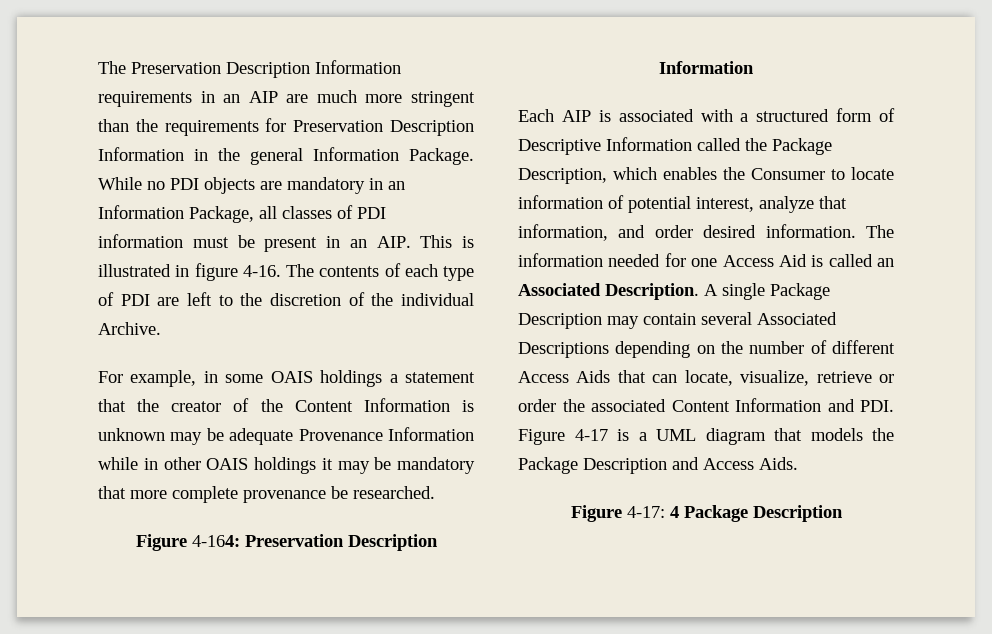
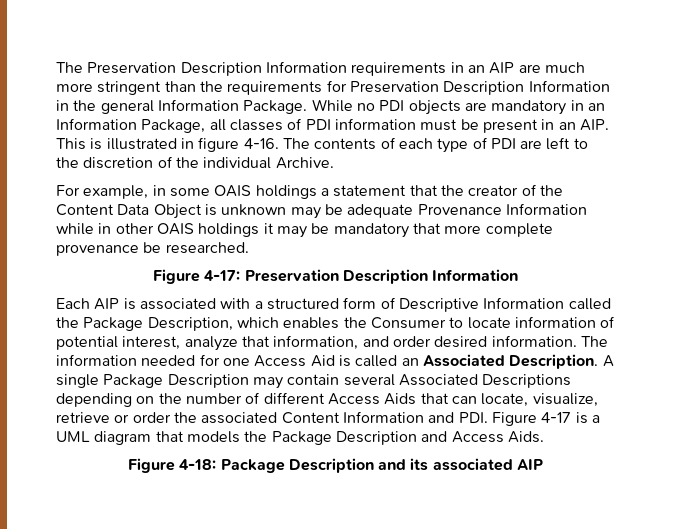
[363,398,450,412] Information -> [117,204,202,219] Data Object
[191,535,240,547] 4-164: -> [204,270,241,281] 4-17:
[626,505,843,522] 4-17: 4 Package Description -> [179,458,544,473] 4-18: Package Description and its associated AIP

